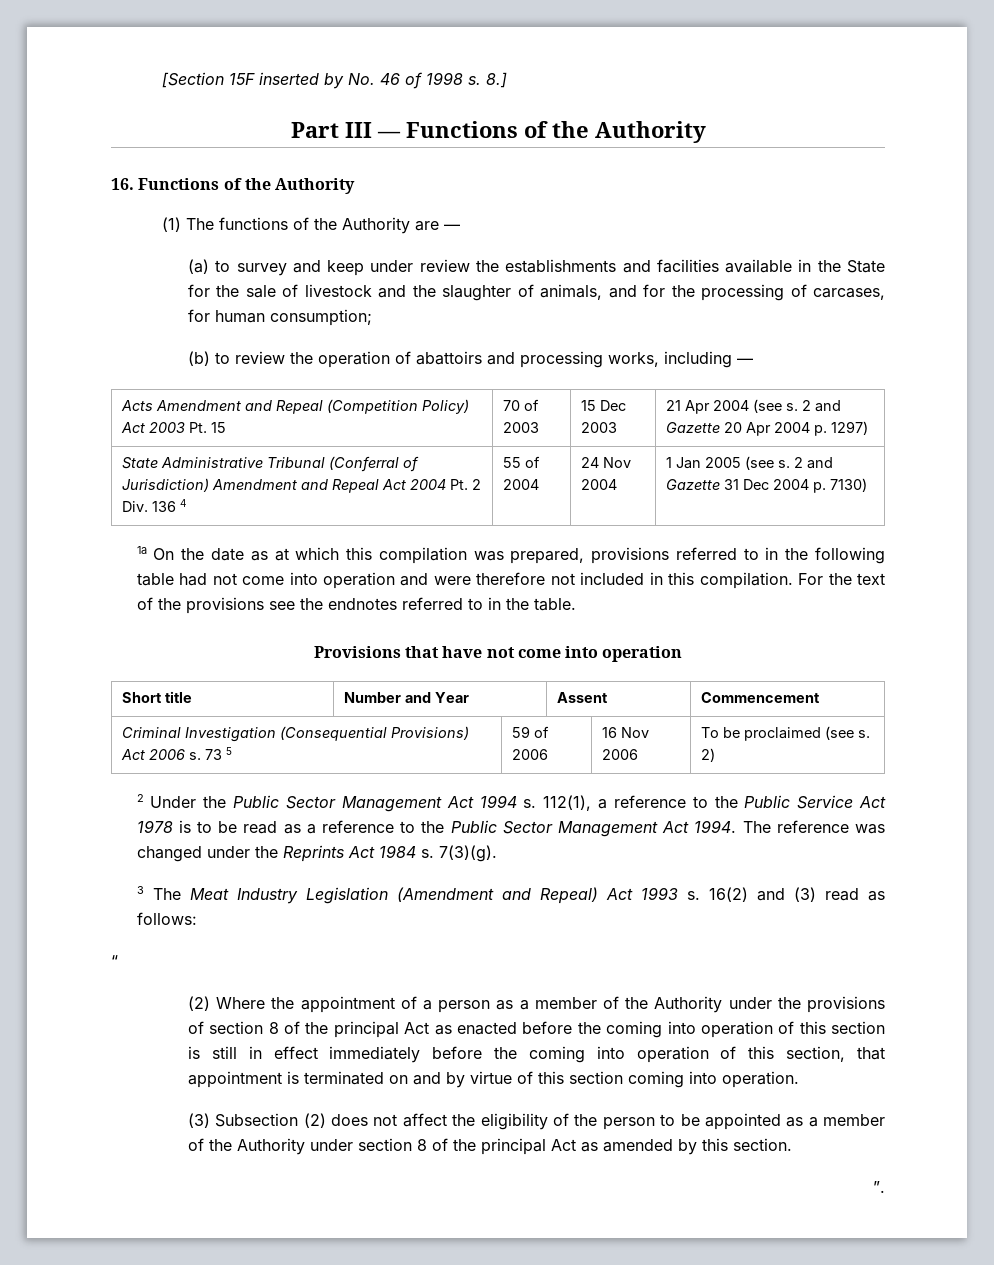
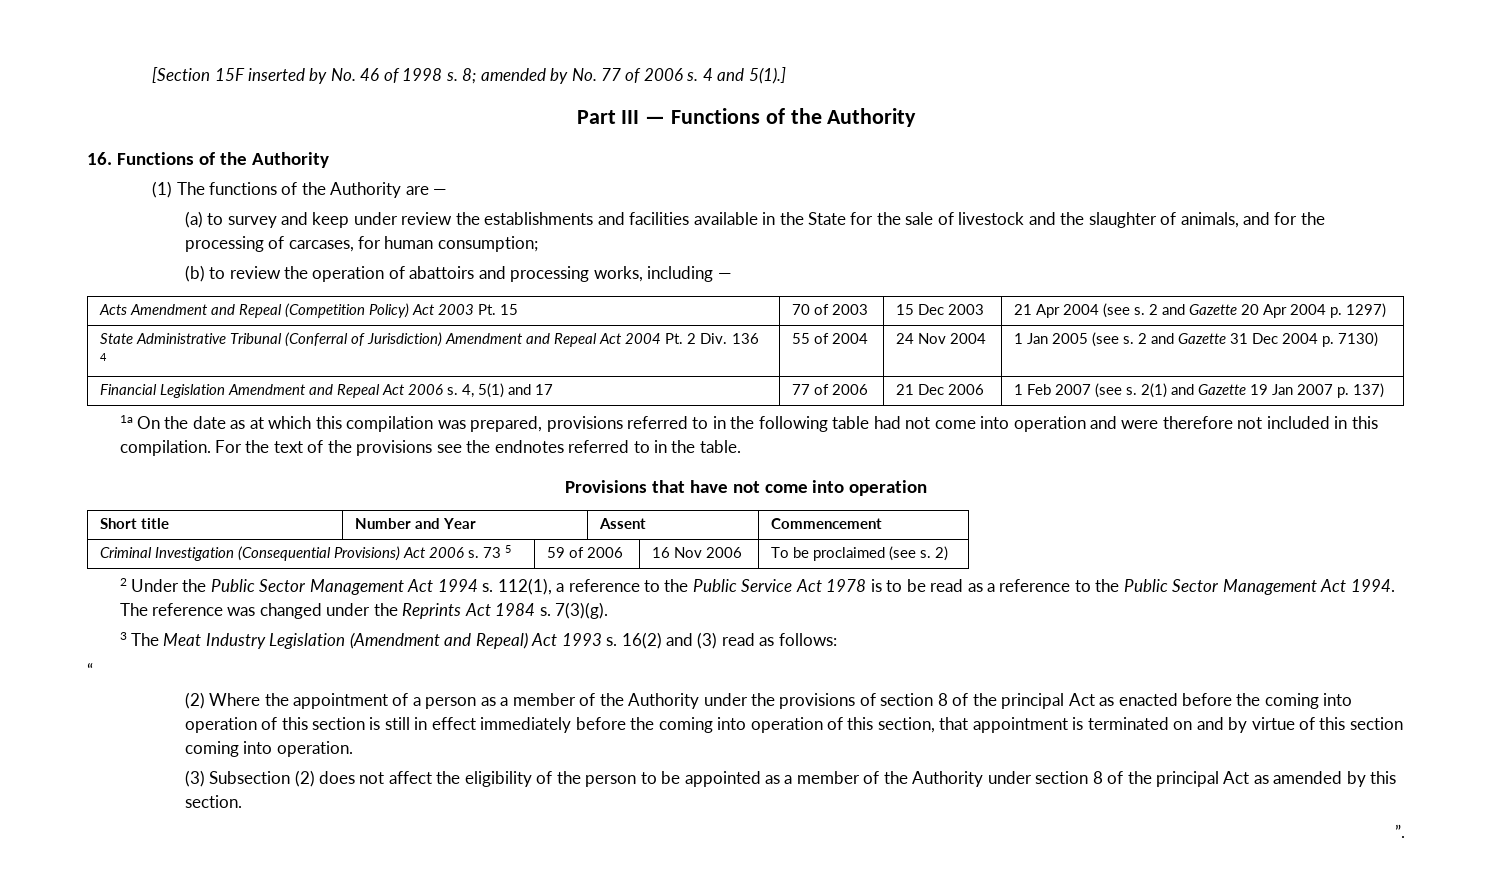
[486,72,508,88] 8.] -> [462,67,786,84] 8; amended by No. 77 of 2006 s. 4 and 5(1).]
(867, 485) none -> [99,383,554,398] [791,384,868,395] [895,384,984,395] [1013,383,1385,398] // Financial Legislation Amendment and Repeal Act 2006 s. 4, 5(1) and 17 | 77 of 2006 | 21 Dec 2006 | 1 Feb 2007 (see s. 2(1) and Gazette 19 Jan 2007 p. 137)

